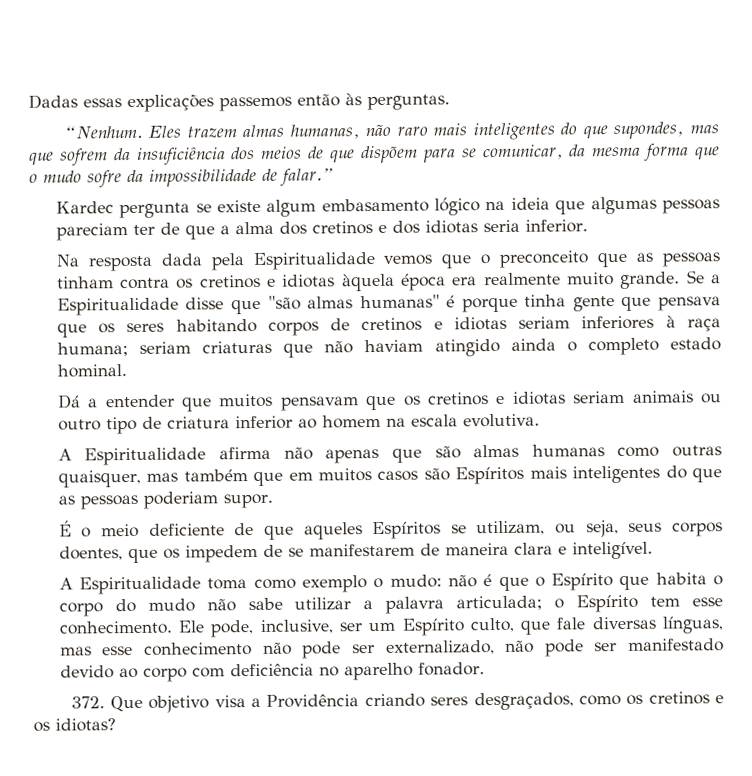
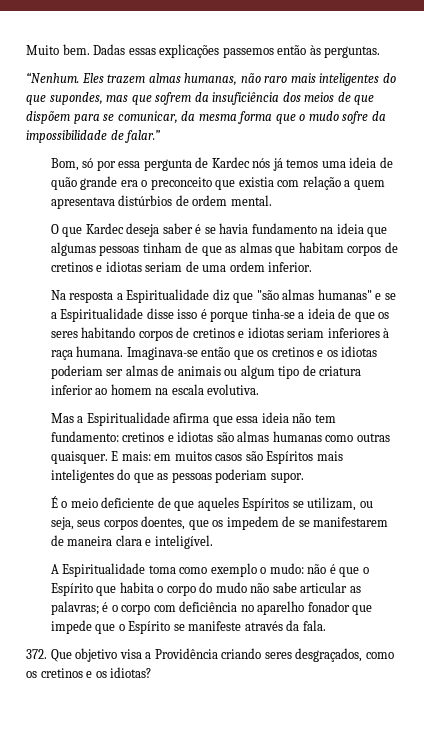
(28, 101) none -> [26,44,90,55] Muito bem.
[55,197,481,219] Kardec pergunta se existe algum embasamento lógico -> [50,157,393,171] [50,176,385,190] [50,195,272,209] [50,223,317,237] Bom, só por essa pergunta de Kardec nós já temos uma ideia de quão grande era o preconceito que existia com relação a quem apresentava distúrbios de ordem mental. // O que Kardec deseja saber é se havia fundamento
[55,219,588,241] [55,250,721,272] [56,270,722,292] [56,297,225,316] pareciam ter de que a alma dos cretinos e dos idiotas seria inferior. // Na resposta dada pela Espiritualidade vemos que o preconceito que as pessoas tinham contra os cretinos e idiotas àquela época era realmente muito grande. Se a Espiritualidade disse -> [142,242,398,256] [50,261,313,272] [50,289,230,303] tinham de que as almas que habitam corpos de cretinos e idiotas seriam de uma ordem inferior. // Na resposta a Espiritualidade diz
[446,294,722,313] é porque tinha gente que pensava -> [375,293,396,300] [50,308,352,322] e se a Espiritualidade disse isso é porque tinha-se a ideia de
[56,337,721,358] [56,364,127,378] [57,390,626,412] humana; seriam criaturas que não haviam atingido ainda o completo estado hominal. // Dá a entender que muitos pensavam que os cretinos e idiotas seriam -> [76,346,378,360] [50,365,175,379] humana. Imaginava-se então que os cretinos e os idiotas poderiam ser almas de
[57,419,101,431] outro -> [240,365,275,379] algum
[57,446,422,466] A Espiritualidade afirma não apenas que -> [50,412,336,426] [50,431,214,442] Mas a Espiritualidade afirma que essa ideia não tem fundamento: cretinos e idiotas
[57,469,284,488] quaisquer, mas também que -> [50,451,151,464] quaisquer. E mais:
[294,594,723,614] [58,616,725,638] [59,638,724,659] [59,665,138,679] utilizar a palavra articulada; o Espírito tem esse conhecimento. Ele pode, inclusive, ser um Espírito culto, que fale diversas línguas, mas esse conhecimento não pode ser externalizado, não pode ser manifestado devido ao -> [300,582,361,593] [50,601,118,615] articular as palavras; é o
[417,662,485,676] fonador. -> [307,601,373,615] [50,620,326,634] fonador que impede que o Espírito se manifeste através da fala.

